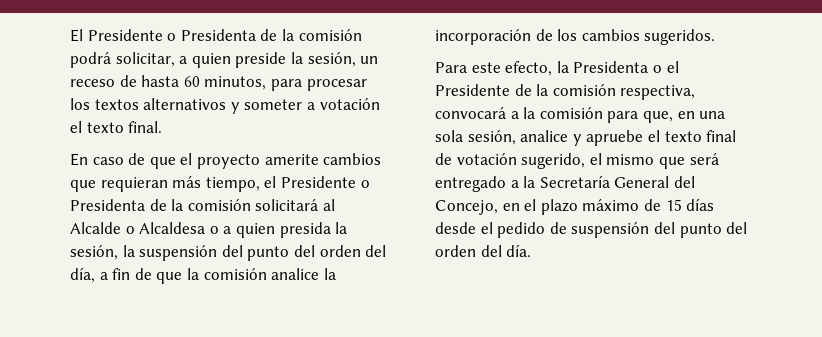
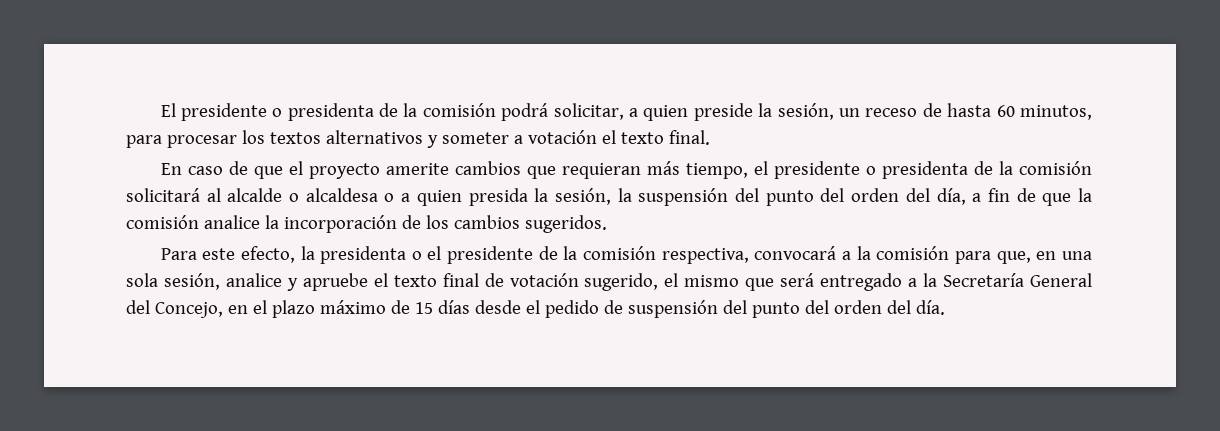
[87,29,256,41] Presidente o Presidenta -> [180,103,374,121] presidente o presidenta
[280,176,370,188] [70,199,145,211] Presidente o Presidenta -> [773,161,968,179] presidente o presidenta
[70,222,206,234] Alcalde o Alcaldesa -> [227,188,378,202] alcalde o alcaldesa
[573,61,649,73] Presidenta -> [320,246,407,264] presidenta
[435,84,510,96] Presidente -> [447,246,534,264] presidente

